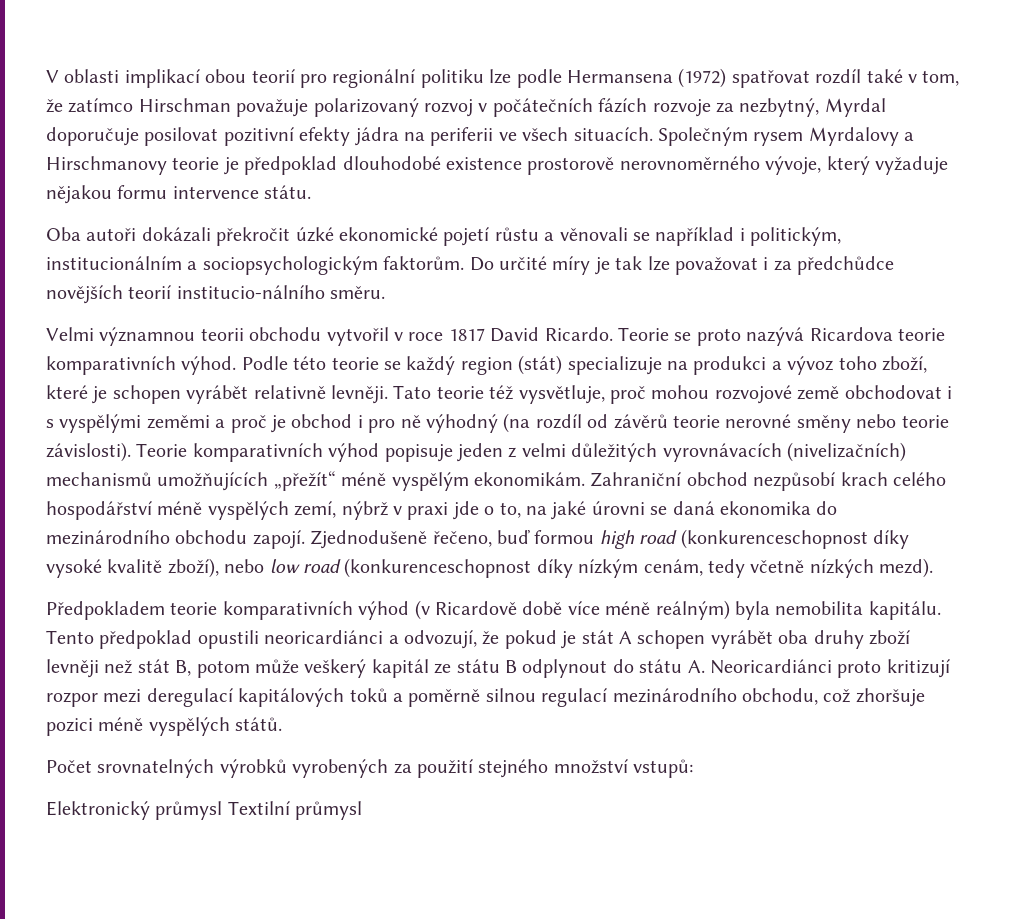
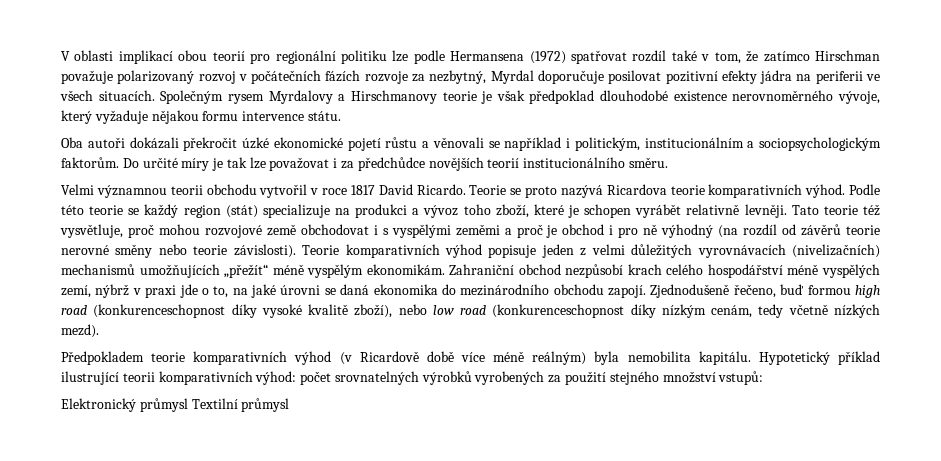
(239, 166) none -> [496,90,525,101] však
[527,157,615,175] prostorově -> (727, 96) none
[176,285,325,299] institucio-nálního -> [523,157,626,168] institucionálního
[46,630,910,649] [46,659,950,678] [46,688,925,707] [46,717,283,736] [46,760,92,773] Tento předpoklad opustili neoricardiánci a odvozují, že pokud je stát A schopen vyrábět oba druhy zboží levněji než stát B, potom může veškerý kapitál ze státu B odplynout do státu A. Neoricardiánci proto kritizují rozpor mezi deregulací kapitálových toků a poměrně silnou regulací mezinárodního obchodu, což zhoršuje pozici méně vyspělých států. // Počet -> [758,351,880,365] [61,371,332,385] Hypotetický příklad ilustrující teorii komparativních výhod: počet

